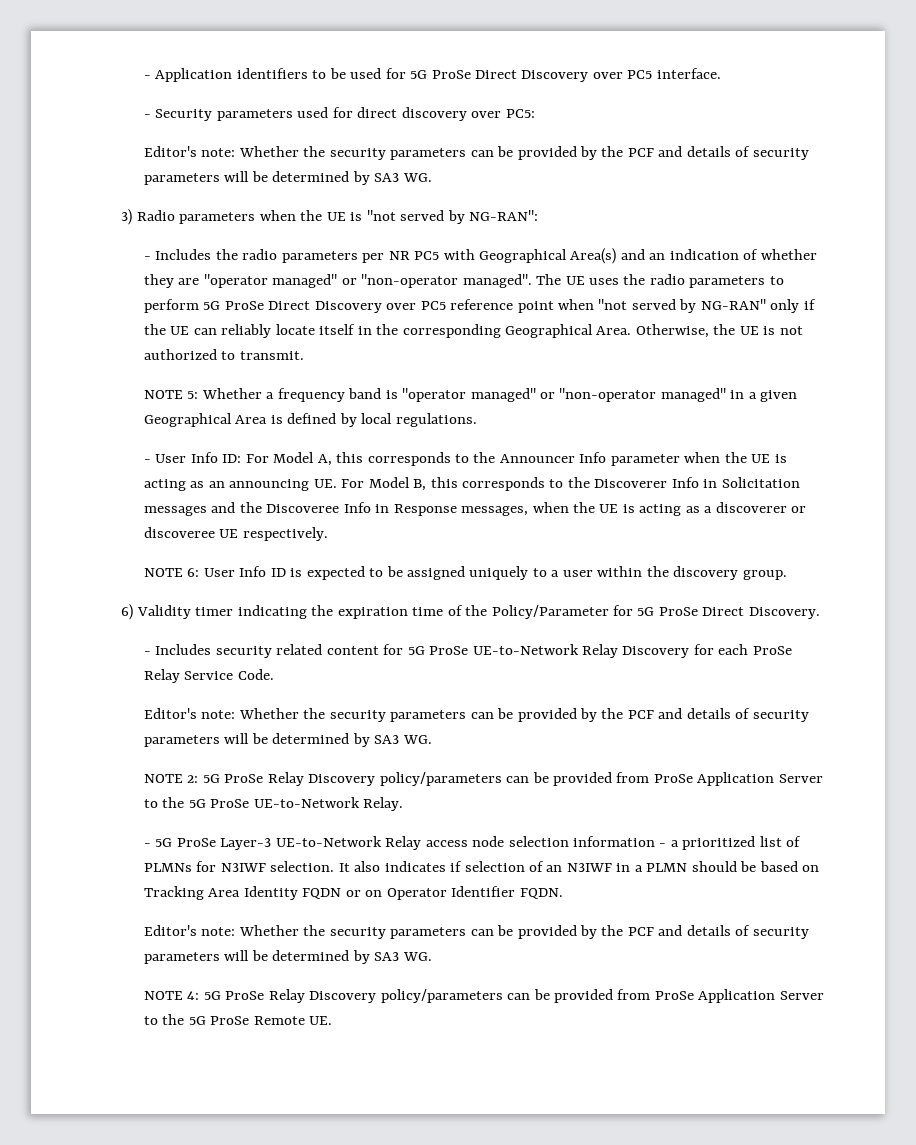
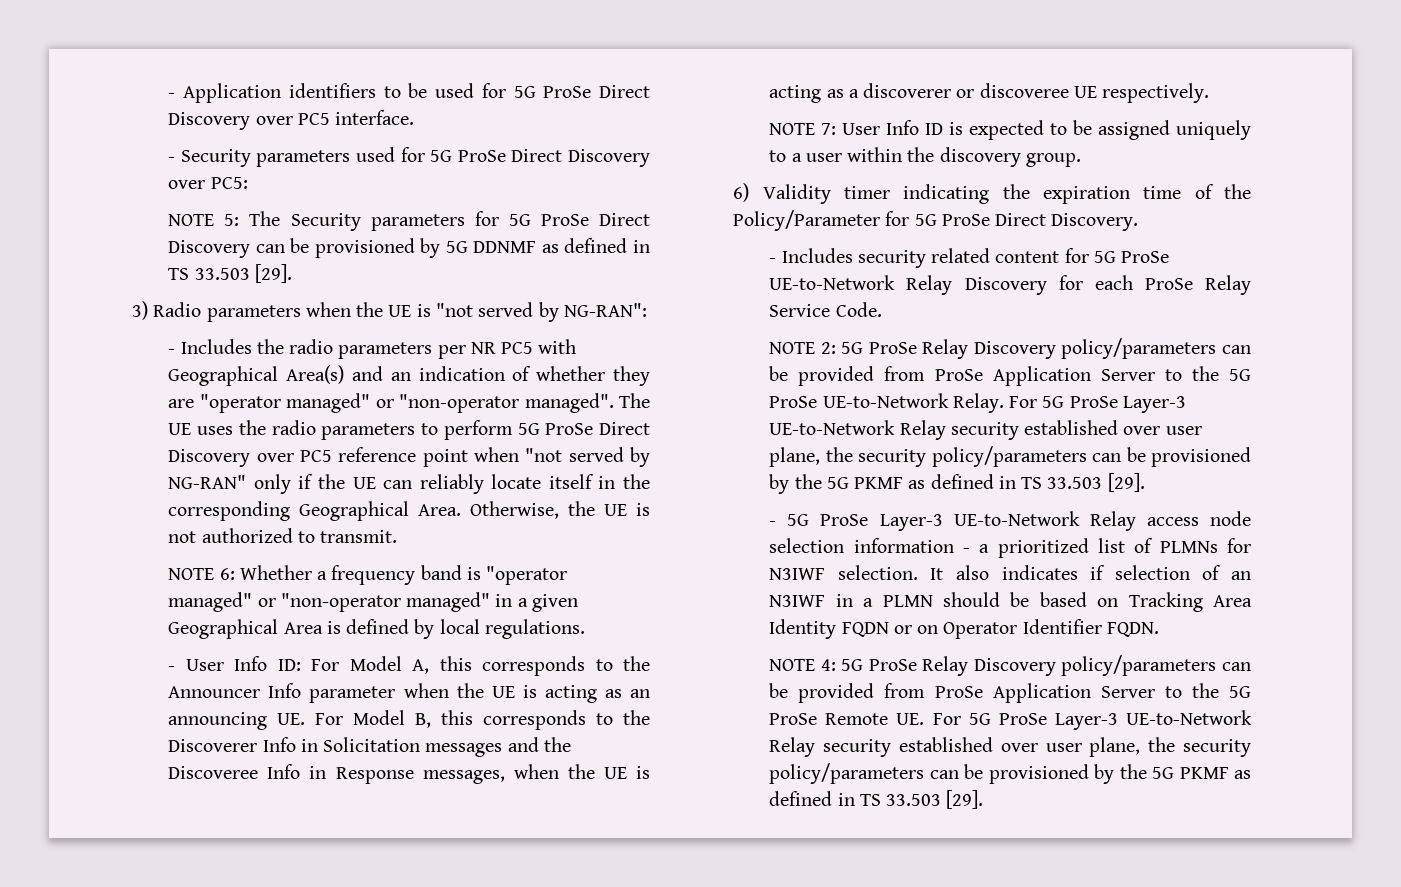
[357,107,535,121] [143,146,809,160] [143,171,432,185] direct discovery over PC5: // Editor's note: Whether the security parameters can be provided by the PCF and details of security parameters will be determined by SA3 WG. -> [430,149,650,167] [168,177,248,189] [168,211,650,231] [168,238,650,258] [168,264,292,283] 5G ProSe Direct Discovery over PC5: // NOTE 5: The Security parameters for 5G ProSe Direct Discovery can be provisioned by 5G DDNMF as defined in TS 33.503 [29].
[187,391,199,399] 5: -> [219,568,235,580] 6:
[187,568,200,577] 6: -> [821,123,837,135] 7:
[143,708,809,722] [143,733,432,747] // Editor's note: Whether the security parameters can be provided by the PCF and details of security parameters will be determined by SA3 WG. -> (882, 309) none
(404, 804) none -> [1009,396,1186,413] [769,420,1202,440] [769,446,1251,467] [769,473,1145,494] For 5G ProSe Layer-3 UE-to-Network Relay security established over user plane, the security policy/parameters can be provisioned by the 5G PKMF as defined in TS 33.503 [29].
[143,925,809,939] [143,950,432,964] // Editor's note: Whether the security parameters can be provided by the PCF and details of security parameters will be determined by SA3 WG. -> (1159, 629) none
(333, 1020) none -> [932,710,1252,730] [769,737,1251,757] [769,763,1251,784] [769,790,984,809] For 5G ProSe Layer-3 UE-to-Network Relay security established over user plane, the security policy/parameters can be provisioned by the 5G PKMF as defined in TS 33.503 [29].

